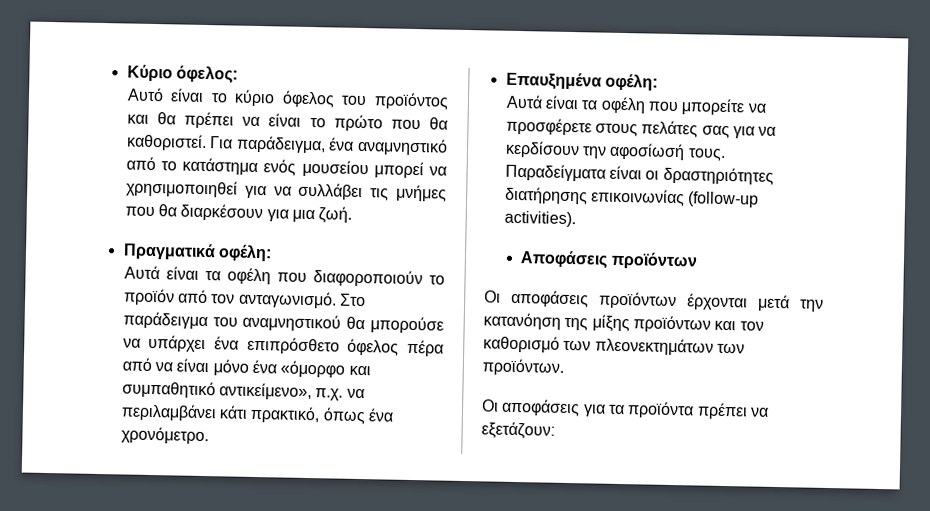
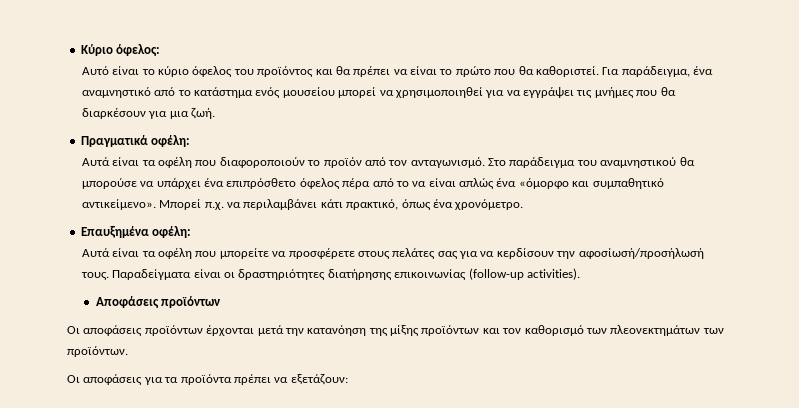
[298,182,364,201] συλλάβει -> [523,87,575,98] εγγράψει
[155,358,249,376] να είναι μόνο -> [395,178,495,189] το να είναι απλώς
[219,382,313,401] αντικείμενο», -> [81,199,202,210] αντικείμενο». Μπορεί
[609,142,686,161] αφοσίωσή -> [578,248,704,259] αφοσίωσή/προσήλωσή

